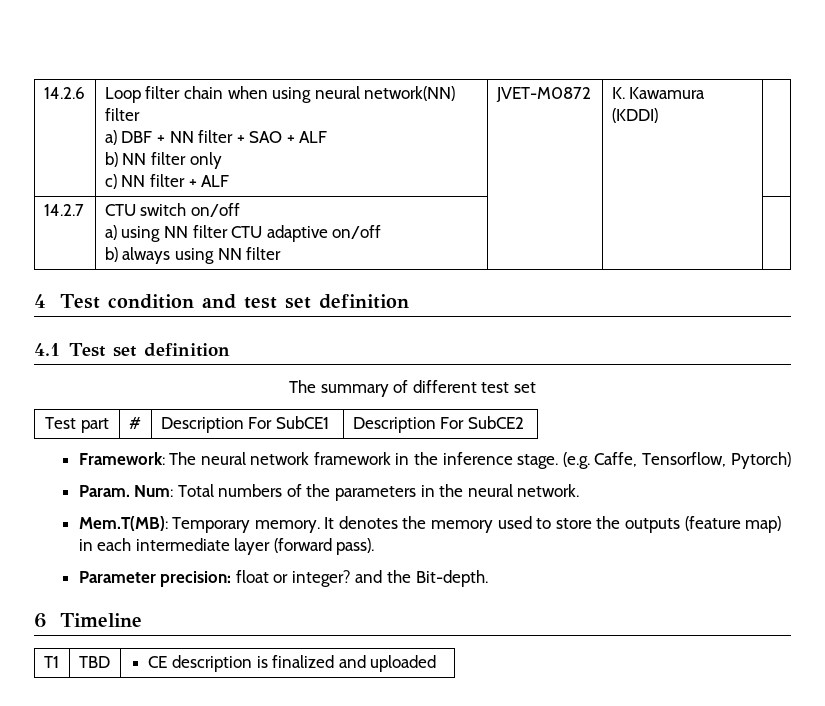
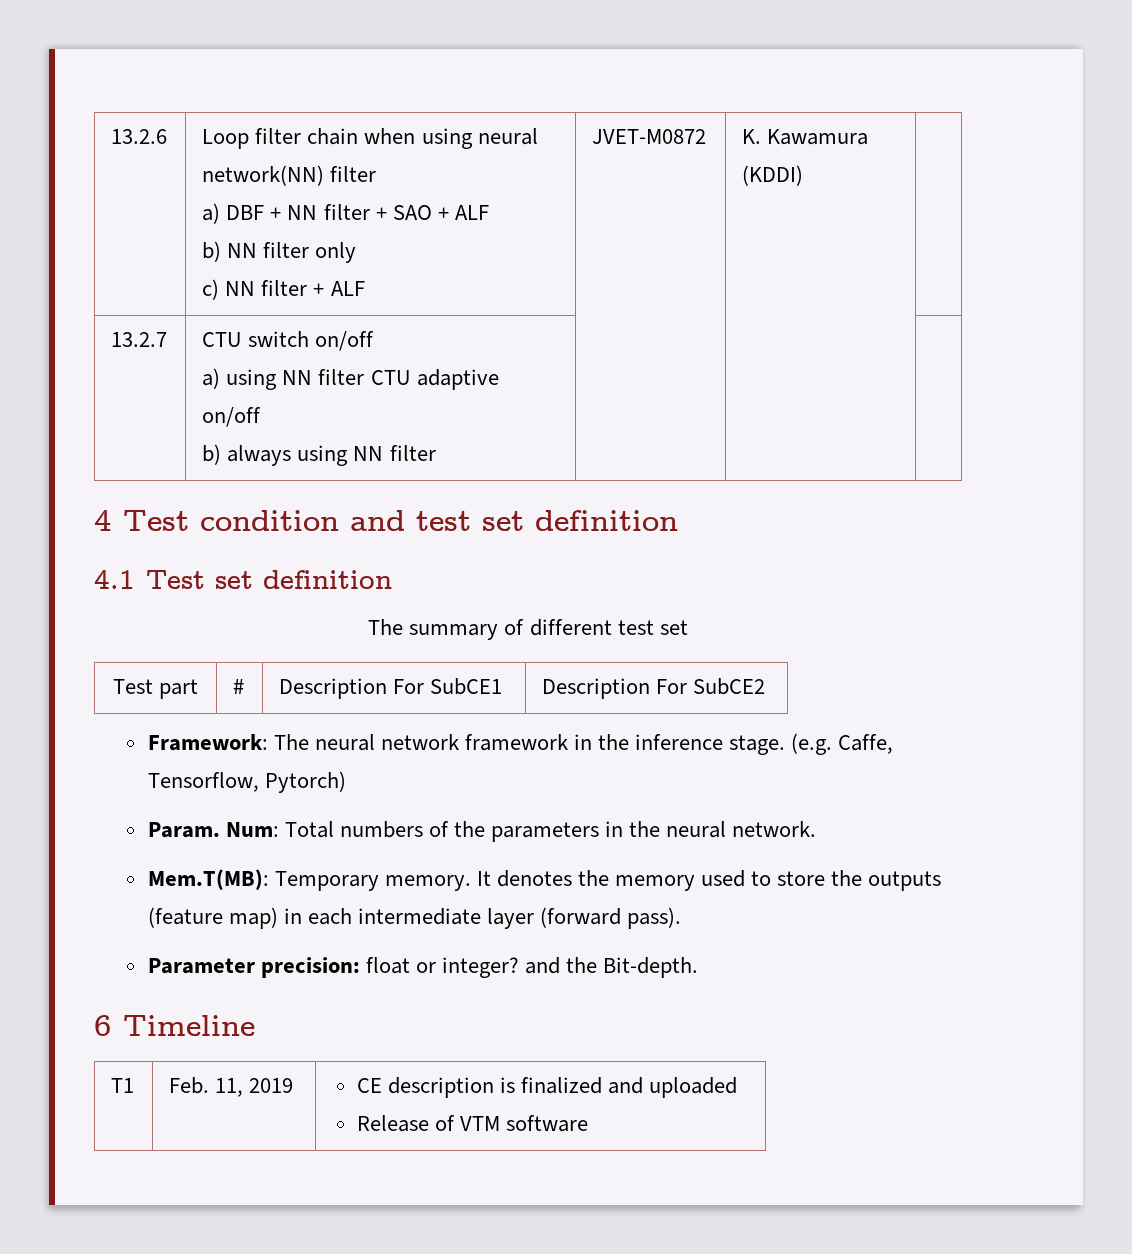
[43,87,85,99] 14.2.6 -> [111,129,168,144] 13.2.6
[43,204,84,216] 14.2.7 -> [111,332,168,347] 13.2.7
[78,656,110,668] TBD -> [169,1077,294,1097] Feb. 11, 2019
(437, 663) none -> [357,1115,589,1132] // Release of VTM software

